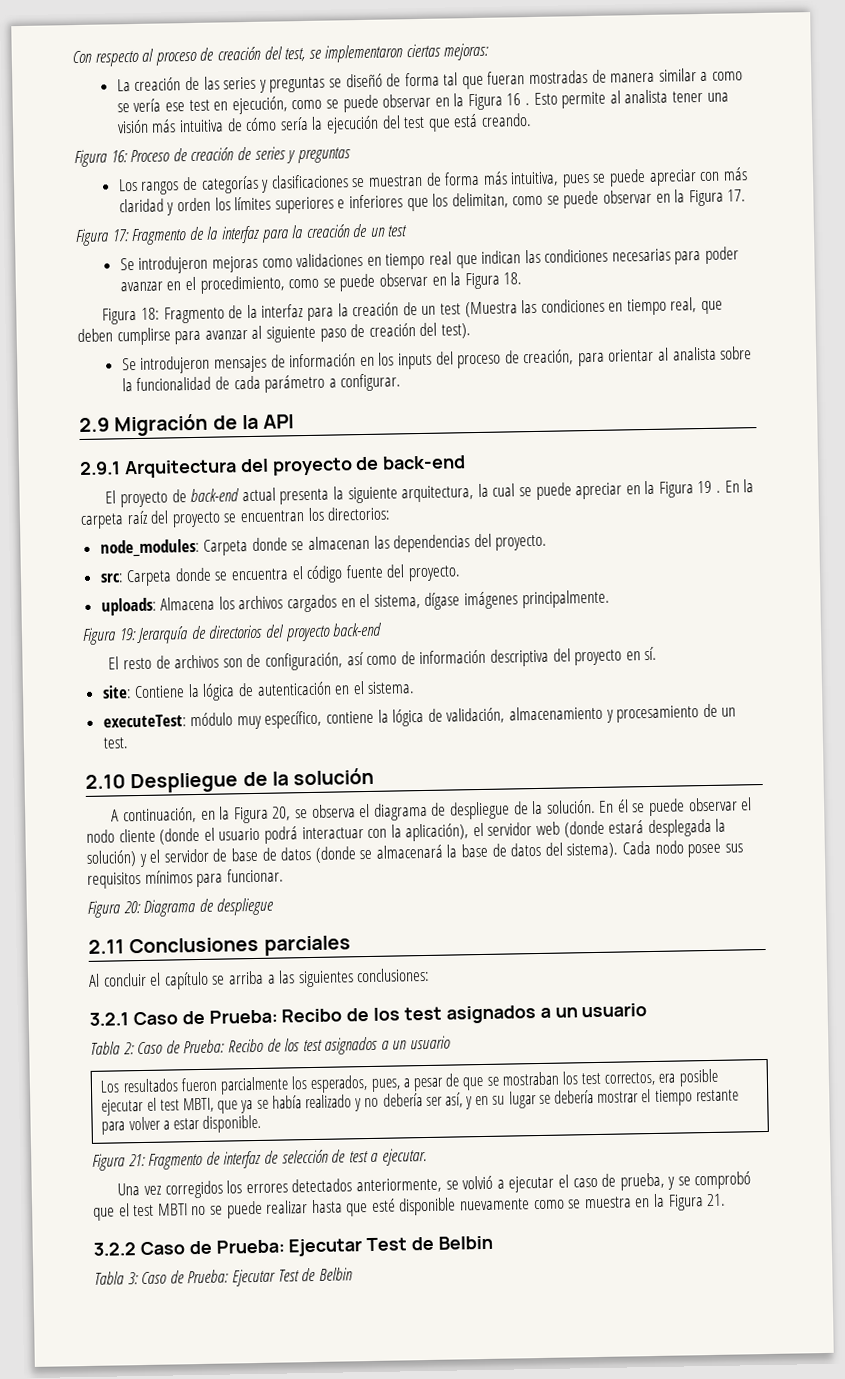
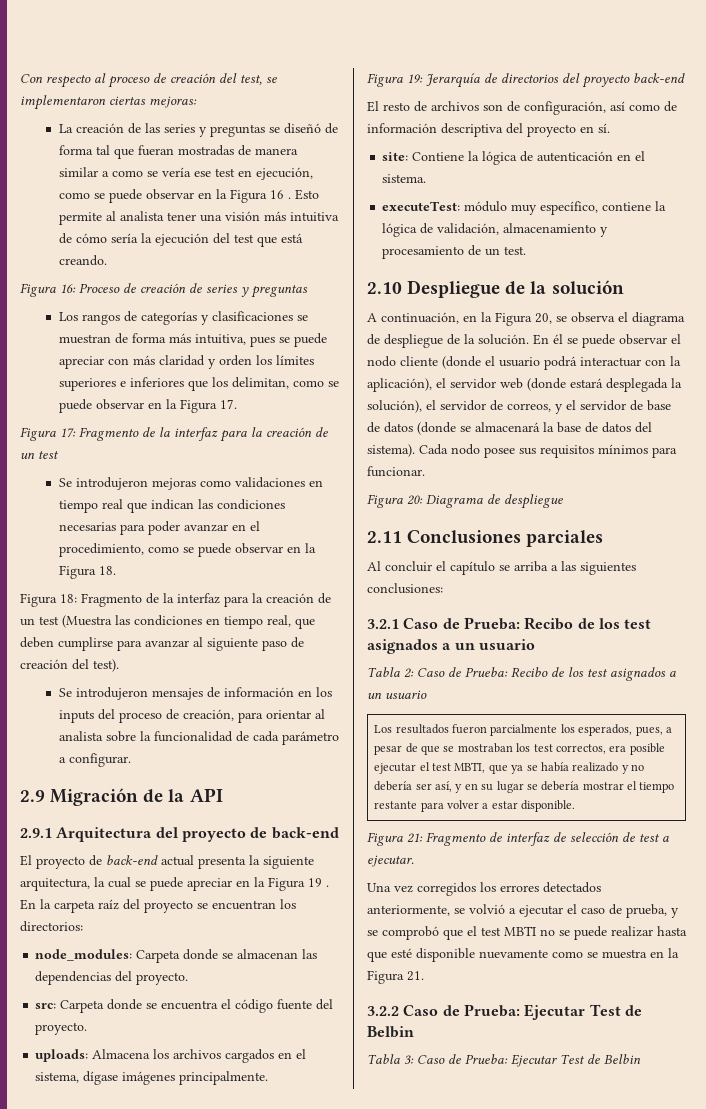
[86,850,137,867] solución) -> [367,400,551,413] solución), el servidor de correos,

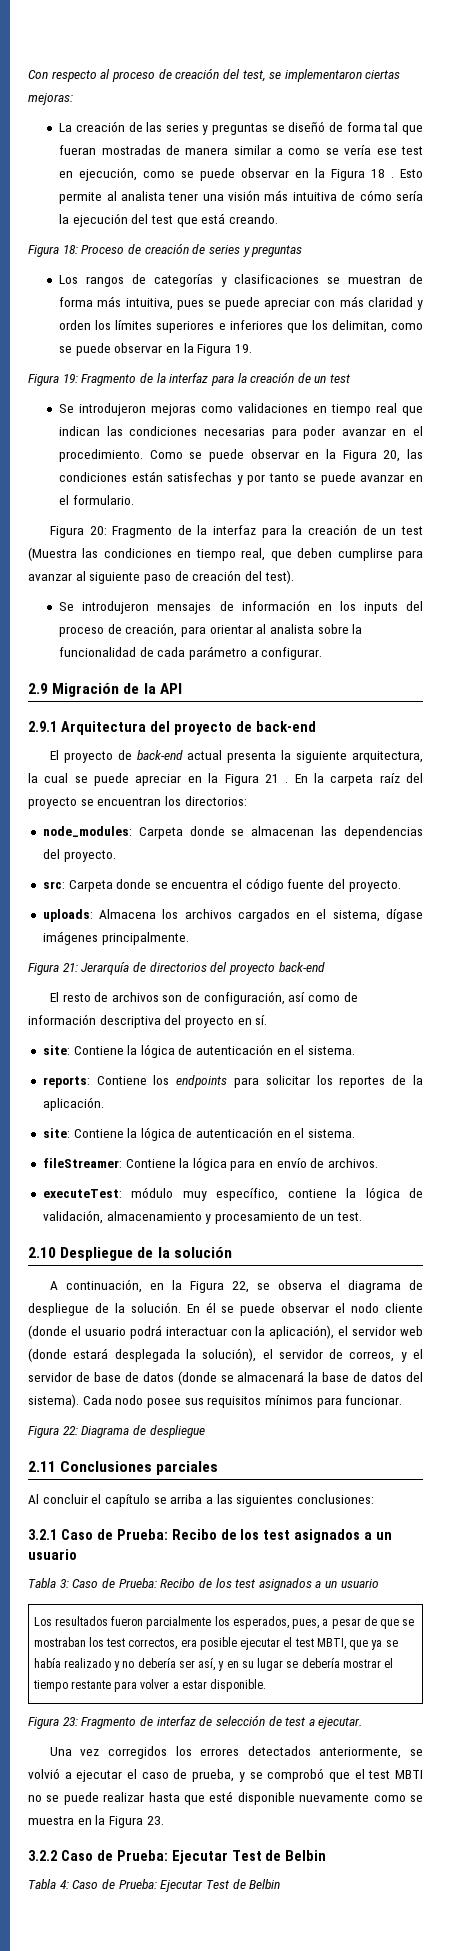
[269,190,284,199] 16 -> [371,169,386,178] 18
[60,284,76,293] 16: -> [62,245,78,254] 18:
[219,399,237,409] [20,427,76,441] 17. // Figura 17: -> [235,344,253,353] [28,374,78,386] 19. // Figura 19:
[58,543,316,557] [58,565,116,579] [20,593,77,607] procedimiento, como se puede observar en la Figura 18. // Figura 18: -> [59,449,423,462] [59,471,424,485] [59,495,134,505] [49,526,107,538] procedimiento. Como se puede observar en la Figura 20, las condiciones están satisfechas y por tanto se puede avanzar en el formulario. // Figura 20:
[308,878,322,887] 19 -> [264,774,279,783] 21
[407,74,423,83] 19: -> [62,963,78,972] 21:
(427, 178) none -> [42,1075,423,1088] [42,1097,104,1111] [42,1127,356,1141] [42,1157,379,1171] // reports: Contiene los endpoints para solicitar los reportes de la aplicación. // site: Contiene la lógica de autenticación en el sistema. // fileStreamer: Contiene la lógica para en envío de archivos.
[535,313,552,324] 20, -> [231,1281,249,1293] 22,
[407,495,423,505] 20: -> [62,1426,78,1435] 22:
[404,668,414,678] 2: -> [59,1579,69,1588] 3:
[407,833,423,843] 21: -> [62,1717,78,1726] 23:
[407,971,424,981] 21. -> [146,1816,164,1825] 23.
[404,1055,414,1064] 3: -> [59,1880,69,1889] 4:

